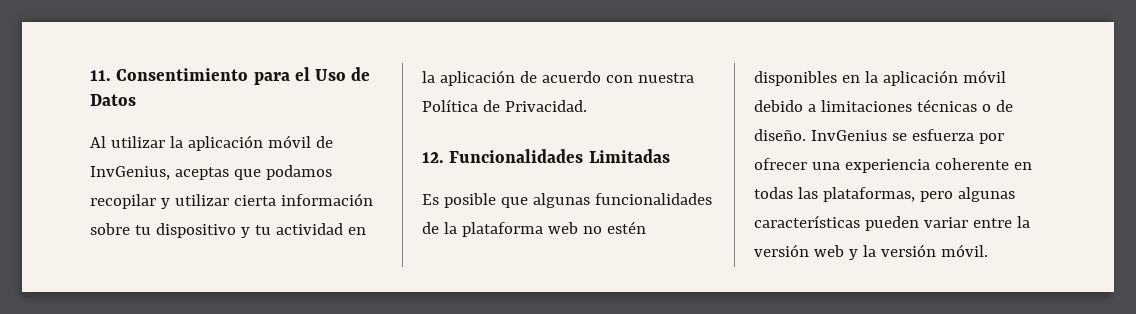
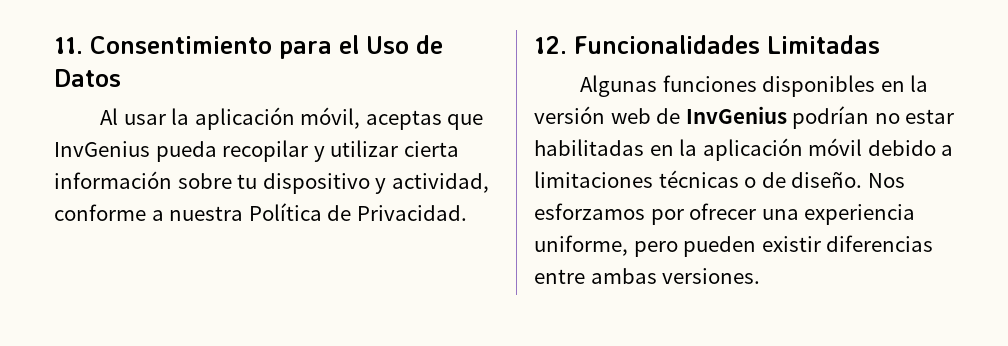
[110,135,333,151] [90,165,332,180] utilizar la aplicación móvil de InvGenius, aceptas que podamos -> [123,107,484,130] [54,141,217,162] usar la aplicación móvil, aceptas que InvGenius pueda
[254,223,366,235] [422,70,633,86] tu actividad en la aplicación de acuerdo con -> [391,173,489,193] [54,204,164,221] actividad, conforme a
[422,193,712,208] [422,221,646,237] [754,71,837,86] Es posible que algunas funcionalidades de la plataforma web no estén disponibles -> [580,75,929,97] [534,106,955,129] [534,139,644,156] Algunas funciones disponibles en la versión web de InvGenius podrían no estar habilitadas
[810,129,974,141] InvGenius se esfuerza -> [867,173,905,188] [534,203,645,220] Nos esforzamos
[934,158,1032,170] [754,187,1015,202] [754,215,1030,231] [754,244,988,260] coherente en todas las plataformas, pero algunas características pueden variar entre la versión web y la versión móvil. -> [534,235,934,257] [534,268,761,284] uniforme, pero pueden existir diferencias entre ambas versiones.

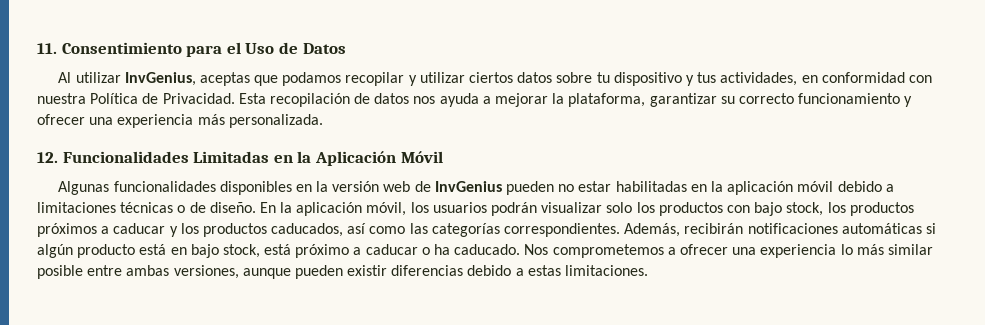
[123,107,484,130] [54,141,217,162] usar la aplicación móvil, aceptas que InvGenius pueda -> [75,72,342,86] utilizar InvGenius, aceptas que podamos
[403,141,459,157] [54,171,172,189] cierta información -> [469,72,553,83] ciertos datos
[391,173,489,193] [54,204,164,221] actividad, conforme a -> [697,72,932,86] tus actividades, en conformidad con
(467, 213) none -> [238,93,913,107] [37,114,323,128] Esta recopilación de datos nos ayuda a mejorar la plataforma, garantizar su correcto funcionamiento y ofrecer una experiencia más personalizada.
(880, 44) none -> [273,151,443,166] en la Aplicación Móvil
[662,75,757,92] funciones -> [113,181,216,192] funcionalidades
[792,106,870,129] podrían -> [506,181,555,195] pueden
[867,173,905,188] [534,203,916,225] [534,235,934,257] [534,268,761,284] Nos esforzamos por ofrecer una experiencia uniforme, pero pueden existir diferencias entre ambas versiones. -> [259,202,914,216] [37,223,936,237] [37,244,933,258] [37,265,649,279] En la aplicación móvil, los usuarios podrán visualizar solo los productos con bajo stock, los productos próximos a caducar y los productos caducados, así como las categorías correspondientes. Además, recibirán notificaciones automáticas si algún producto está en bajo stock, está próximo a caducar o ha caducado. Nos comprometemos a ofrecer una experiencia lo más similar posible entre ambas versiones, aunque pueden existir diferencias debido a estas limitaciones.

